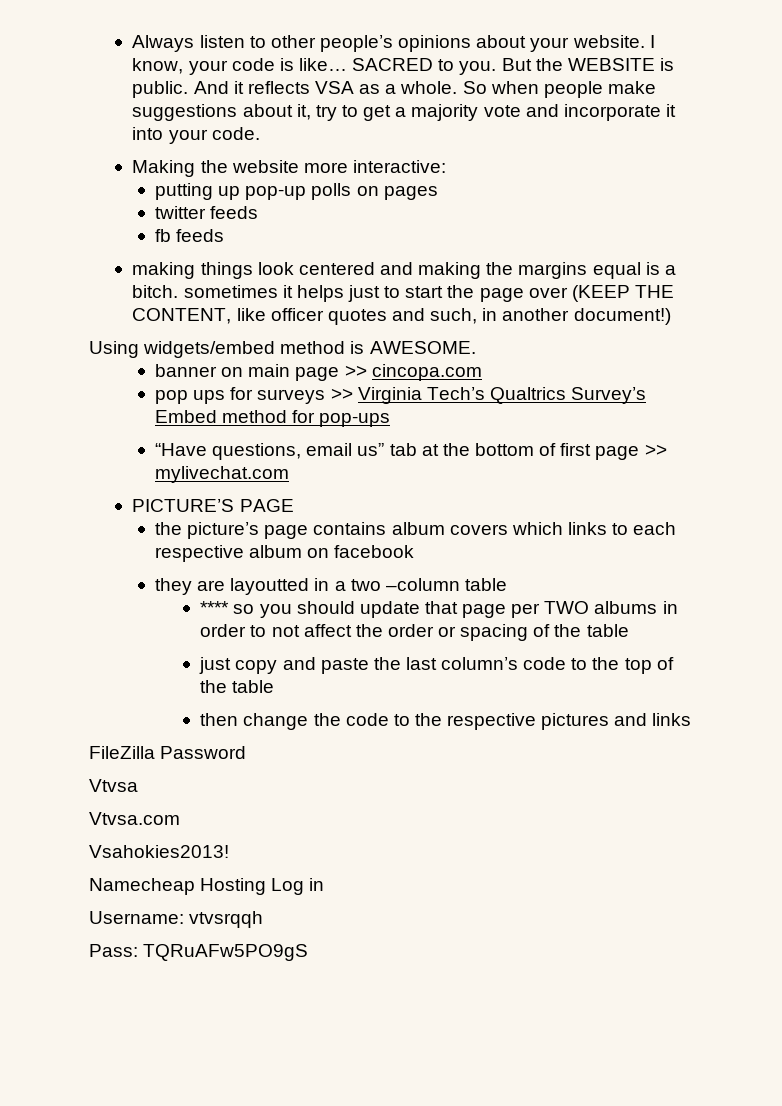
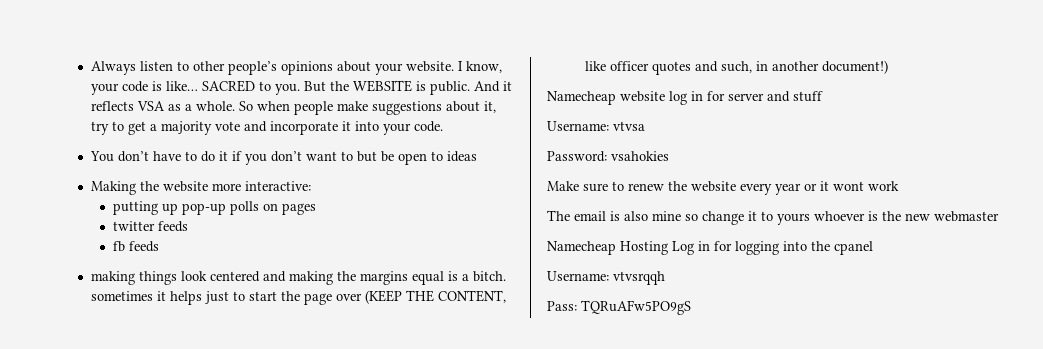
(260, 133) none -> [89,151,477,165] // You don’t have to do it if you don’t want to but be open to ideas
[89,341,476,358] [155,364,482,381] [155,387,647,404] [155,410,391,427] [155,443,667,460] [155,466,290,483] [132,499,294,512] [155,522,677,539] [155,545,415,562] [155,578,507,595] [200,601,678,618] [200,624,629,641] [199,657,674,674] [200,680,275,693] [200,713,692,730] [89,746,247,759] [89,779,138,792] [89,812,180,825] [89,845,229,858] Using widgets/embed method is AWESOME. // banner on main page >> cincopa.com // pop ups for surveys >> Virginia Tech’s Qualtrics Survey’s Embed method for pop-ups // “Have questions, email us” tab at the bottom of first page >> mylivechat.com // PICTURE’S PAGE // the picture’s page contains album covers which links to each respective album on facebook // they are layoutted in a two –column table // **** so you should update that page per TWO albums in order to not affect the order or spacing of the table // just copy and paste the last column’s code to the top of the table // then change the code to the respective pictures and links // FileZilla Password // Vtvsa // Vtvsa.com // Vsahokies2013! -> [547,91,823,105] [547,121,645,131] [547,151,669,162] [547,181,899,195] [547,210,999,225] Namecheap website log in for server and stuff // Username: vtvsa // Password: vsahokies // Make sure to renew the website every year or it wont work // The email is also mine so change it to yours whoever is the new webmaster
(325, 884) none -> [714,241,873,255] for logging into the cpanel

